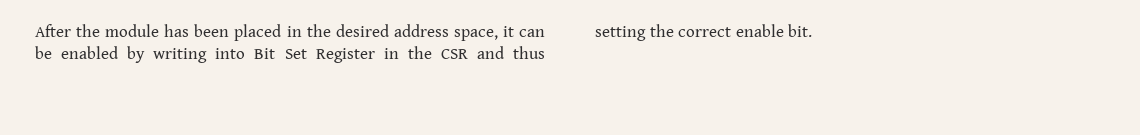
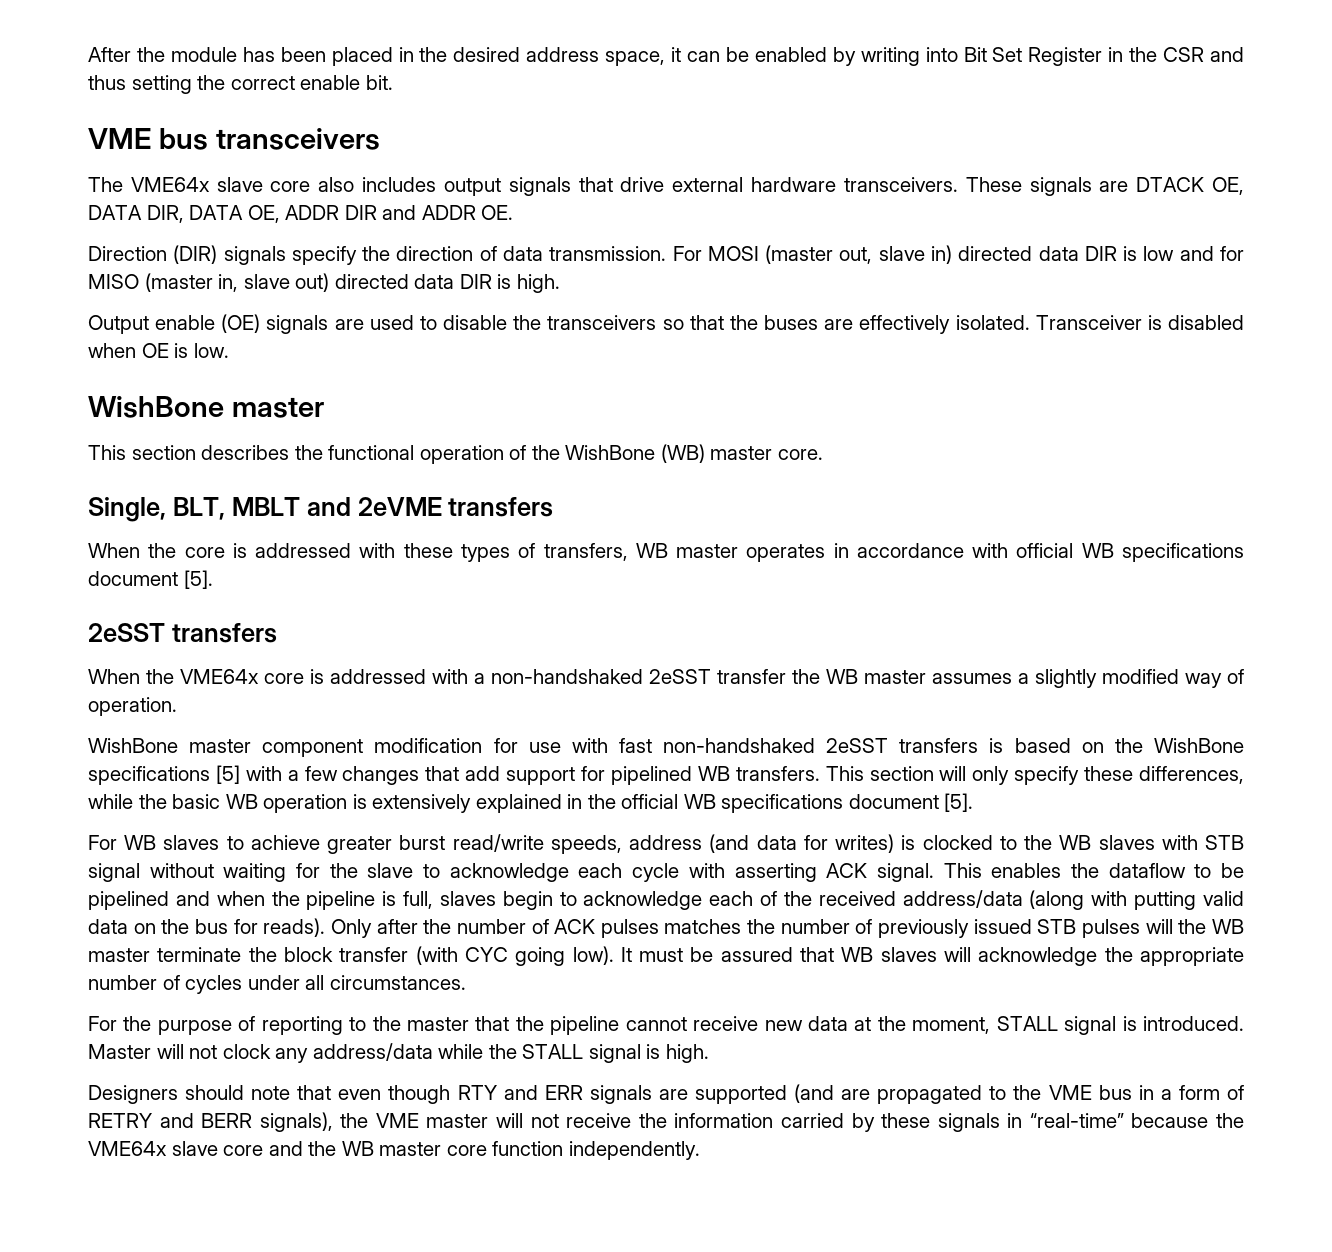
(813, 30) none -> [88,128,380,150] [88,177,1244,196] [88,205,514,223] [88,245,1244,265] [88,273,560,293] [88,314,1244,334] [88,343,229,358] [88,396,324,418] [88,444,823,464] [88,497,554,522] [88,543,1245,562] [88,570,213,589] [88,623,277,643] [88,669,1244,688] [88,697,177,716] [88,738,1244,757] [88,765,1245,785] [88,793,974,813] [88,834,1245,854] [88,863,1245,882] [88,890,1245,910] [88,918,1245,938] [88,946,1244,966] [88,975,466,994] [88,1016,1244,1035] [88,1043,709,1063] [88,1084,1244,1104] [88,1112,1244,1132] [88,1141,700,1160] // VME bus transceivers // The VME64x slave core also includes output signals that drive external hardware transceivers. These signals are DTACK OE, DATA DIR, DATA OE, ADDR DIR and ADDR OE. // Direction (DIR) signals specify the direction of data transmission. For MOSI (master out, slave in) directed data DIR is low and for MISO (master in, slave out) directed data DIR is high. // Output enable (OE) signals are used to disable the transceivers so that the buses are effectively isolated. Transceiver is disabled when OE is low. // WishBone master // This section describes the functional operation of the WishBone (WB) master core. // Single, BLT, MBLT and 2eVME transfers // When the core is addressed with these types of transfers, WB master operates in accordance with official WB specifications document [5]. // 2eSST transfers // When the VME64x core is addressed with a non-handshaked 2eSST transfer the WB master assumes a slightly modified way of operation. // WishBone master component modification for use with fast non-handshaked 2eSST transfers is based on the WishBone specifications [5] with a few changes that add support for pipelined WB transfers. This section will only specify these differences, while the basic WB operation is extensively explained in the official WB specifications document [5]. // For WB slaves to achieve greater burst read/write speeds, address (and data for writes) is clocked to the WB slaves with STB signal without waiting for the slave to acknowledge each cycle with asserting ACK signal. This enables the dataflow to be pipelined and when the pipeline is full, slaves begin to acknowledge each of the received address/data (along with putting valid data on the bus for reads). Only after the number of ACK pulses matches the number of previously issued STB pulses will the WB master terminate the block transfer (with CYC going low). It must be assured that WB slaves will acknowledge the appropriate number of cycles under all circumstances. // For the purpose of reporting to the master that the pipeline cannot receive new data at the moment, STALL signal is introduced. Master will not clock any address/data while the STALL signal is high. // Designers should note that even though RTY and ERR signals are supported (and are propagated to the VME bus in a form of RETRY and BERR signals), the VME master will not receive the information carried by these signals in “real-time” because the VME64x slave core and the WB master core function independently.

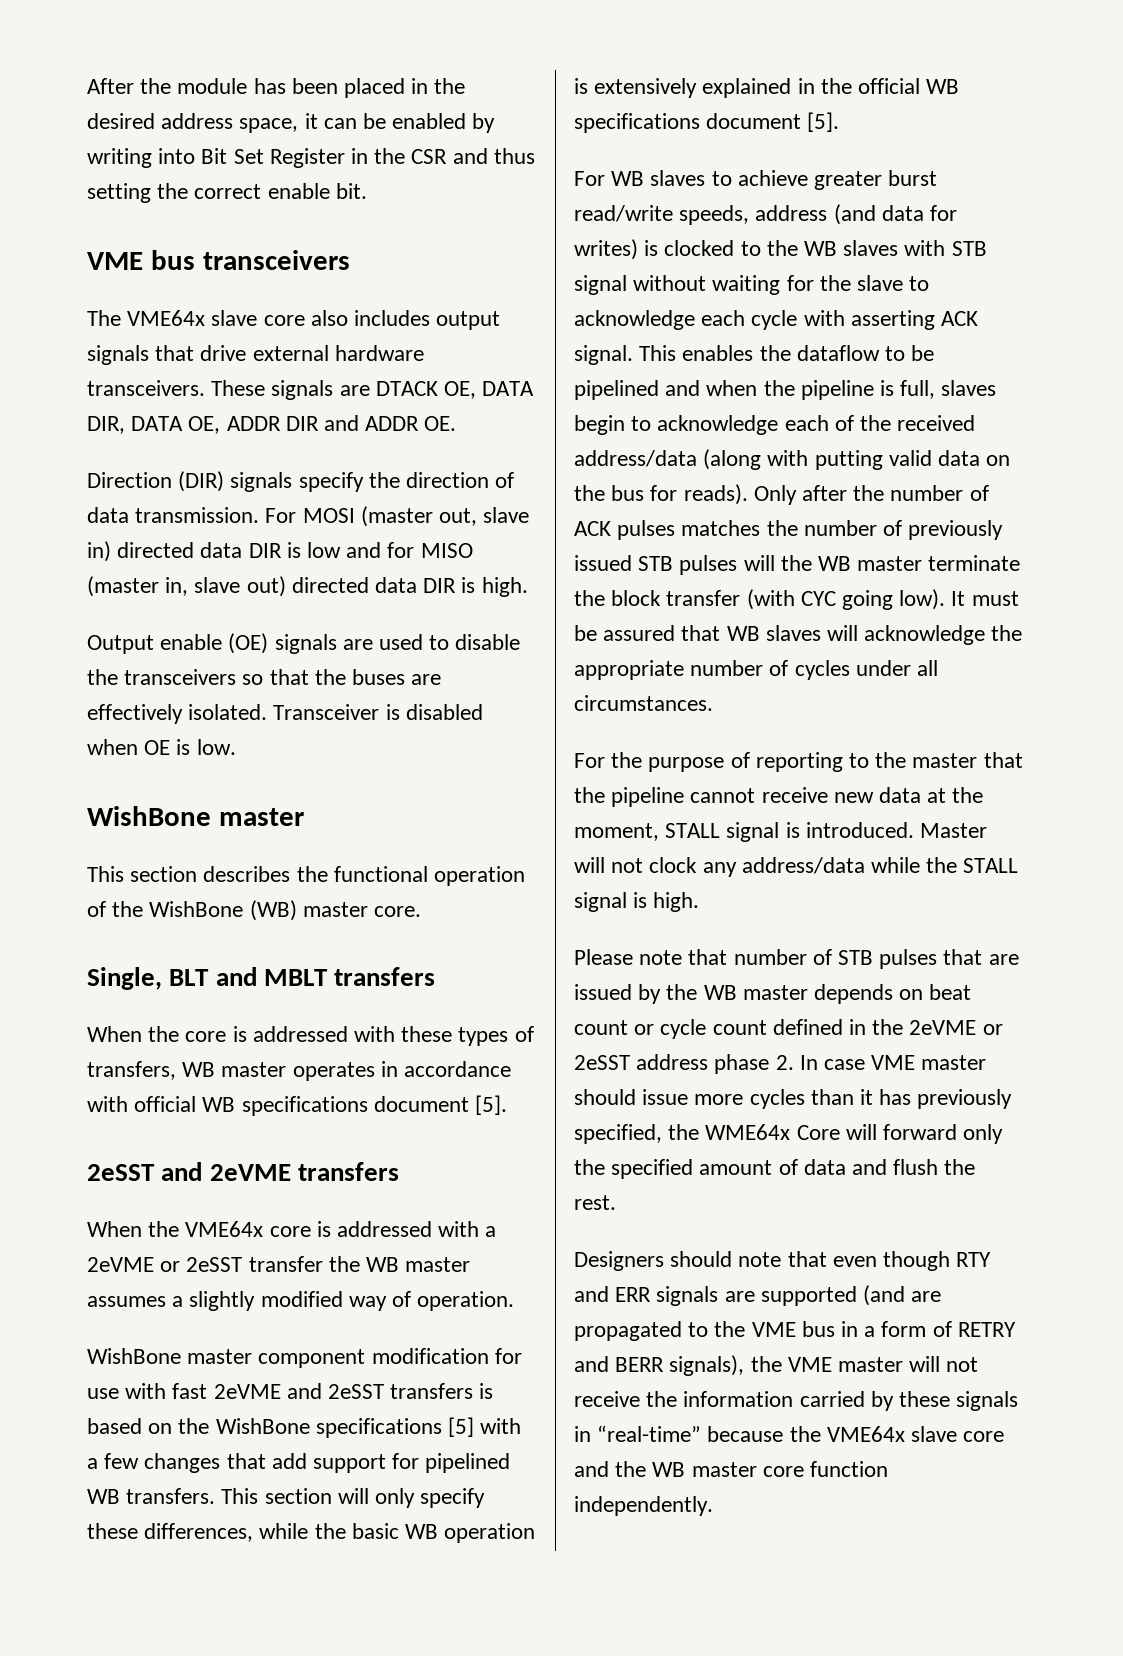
[172,497,442,520] BLT, MBLT and 2eVME -> [169,967,328,986] BLT and MBLT
(165, 632) none -> [161,1162,291,1181] and 2eVME
[491,669,643,684] non-handshaked -> [87,1257,181,1272] 2eVME or
[663,738,816,753] non-handshaked -> [213,1383,322,1399] 2eVME and
(709, 1053) none -> [574,949,1019,969] [574,984,972,1004] [574,1019,1003,1039] [574,1054,987,1074] [574,1089,1013,1109] [574,1124,1004,1144] [574,1159,976,1179] [574,1195,616,1210] // Please note that number of STB pulses that are issued by the WB master depends on beat count or cycle count defined in the 2eVME or 2eSST address phase 2. In case VME master should issue more cycles than it has previously specified, the WME64x Core will forward only the specified amount of data and flush the rest.

